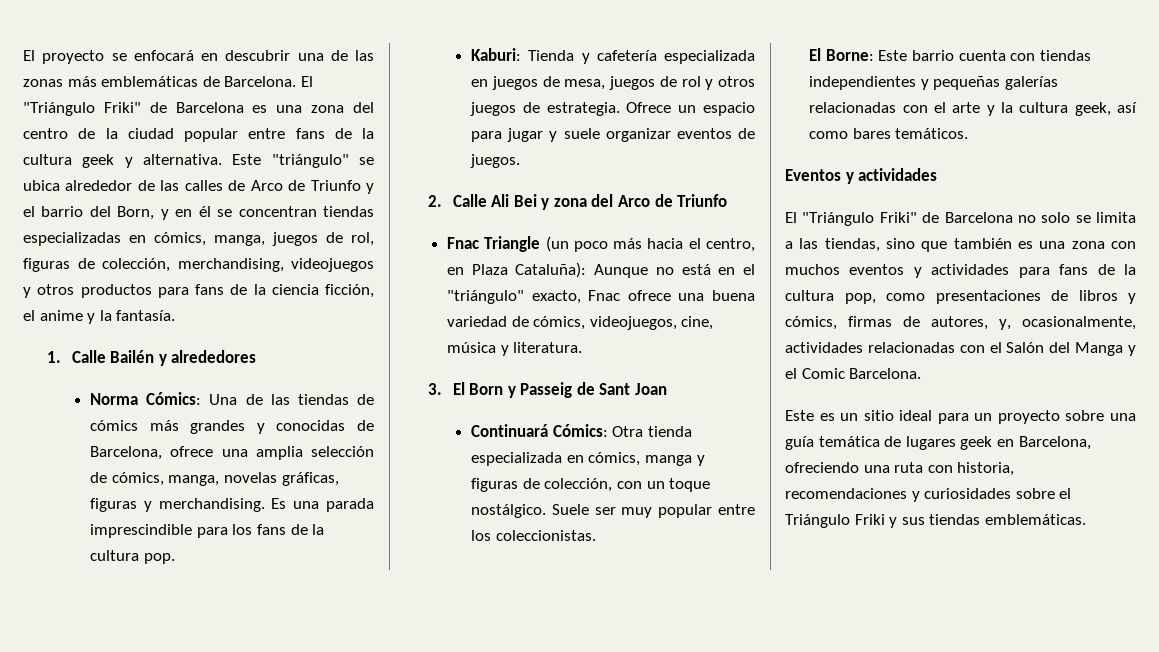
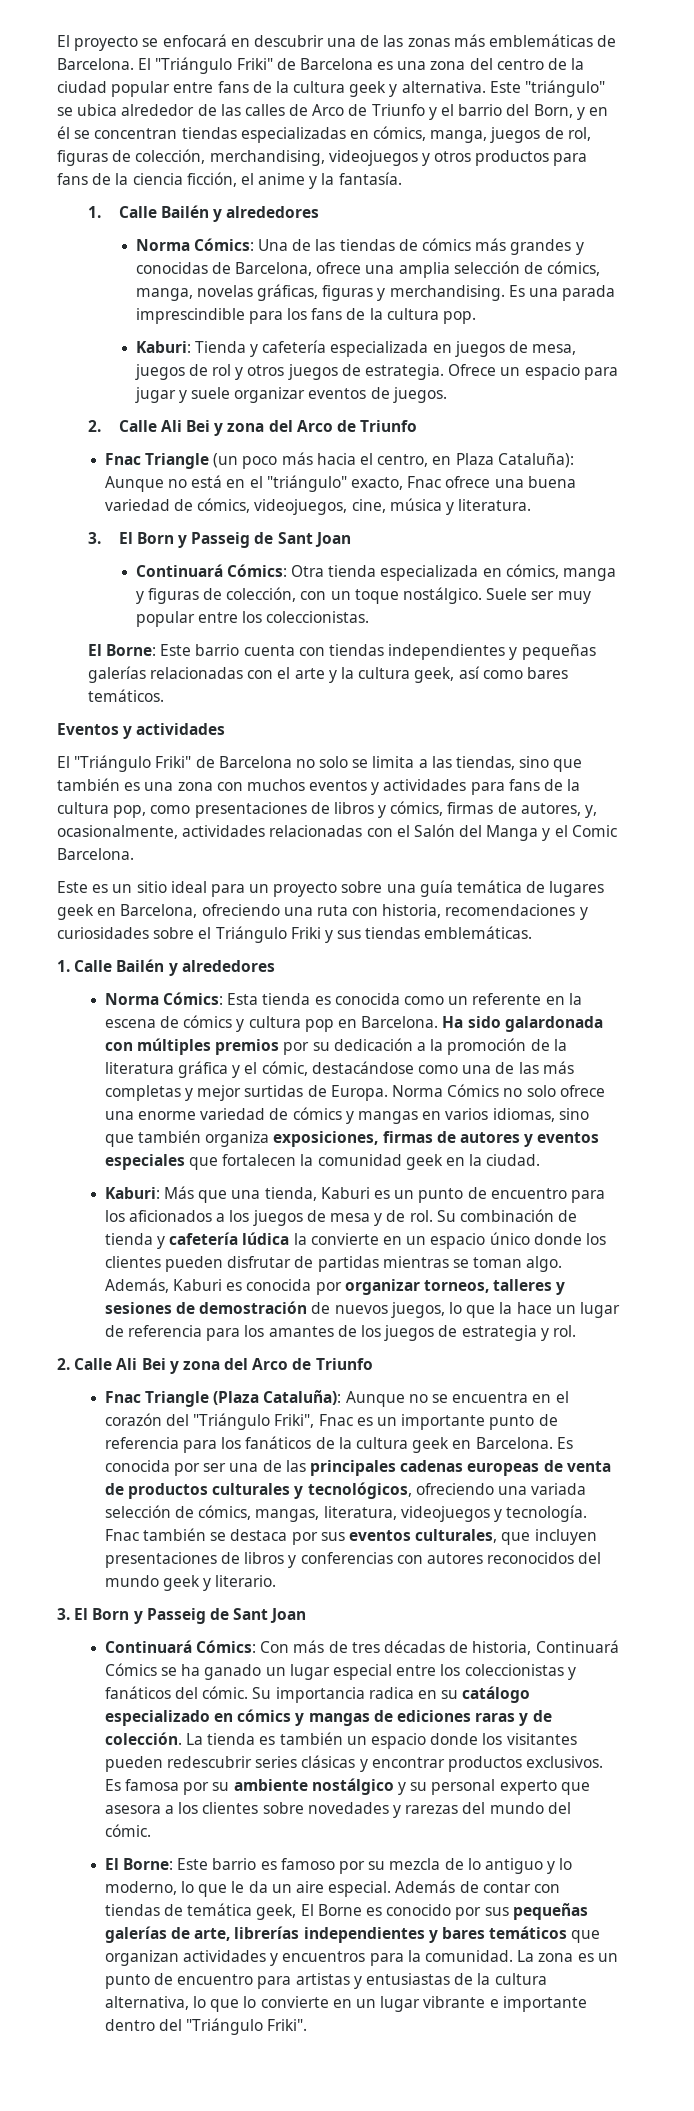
(1086, 519) none -> [57,959,275,976] [104,992,582,1005] [104,1015,603,1032] [104,1038,567,1055] [104,1061,574,1078] [104,1084,605,1101] [104,1107,589,1124] [104,1130,600,1147] [104,1154,541,1170] [104,1186,605,1203] [104,1209,578,1226] [104,1232,606,1249] [104,1256,563,1272] [104,1278,566,1295] [104,1301,620,1318] [104,1325,576,1341] [57,1358,373,1374] [104,1390,569,1407] [104,1413,558,1430] [104,1436,573,1453] [104,1460,611,1476] [104,1482,587,1499] [104,1505,588,1522] [104,1528,597,1545] [104,1552,602,1568] [104,1575,277,1591] [57,1608,307,1624] [104,1640,619,1655] [104,1663,576,1680] [104,1686,531,1703] [104,1709,552,1726] [104,1732,577,1749] [104,1755,604,1772] [104,1778,590,1795] [104,1802,571,1818] [104,1824,151,1837] [104,1858,573,1874] [104,1880,560,1897] [104,1903,588,1920] [104,1926,601,1943] [104,1950,618,1966] [104,1973,547,1989] [104,1996,587,2012] [104,2018,308,2035] // 1. Calle Bailén y alrededores // Norma Cómics: Esta tienda es conocida como un referente en la escena de cómics y cultura pop en Barcelona. Ha sido galardonada con múltiples premios por su dedicación a la promoción de la literatura gráfica y el cómic, destacándose como una de las más completas y mejor surtidas de Europa. Norma Cómics no solo ofrece una enorme variedad de cómics y mangas en varios idiomas, sino que también organiza exposiciones, firmas de autores y eventos especiales que fortalecen la comunidad geek en la ciudad. // Kaburi: Más que una tienda, Kaburi es un punto de encuentro para los aficionados a los juegos de mesa y de rol. Su combinación de tienda y cafetería lúdica la convierte en un espacio único donde los clientes pueden disfrutar de partidas mientras se toman algo. Además, Kaburi es conocida por organizar torneos, talleres y sesiones de demostración de nuevos juegos, lo que la hace un lugar de referencia para los amantes de los juegos de estrategia y rol. // 2. Calle Ali Bei y zona del Arco de Triunfo // Fnac Triangle (Plaza Cataluña): Aunque no se encuentra en el corazón del "Triángulo Friki", Fnac es un importante punto de referencia para los fanáticos de la cultura geek en Barcelona. Es conocida por ser una de las principales cadenas europeas de venta de productos culturales y tecnológicos, ofreciendo una variada selección de cómics, mangas, literatura, videojuegos y tecnología. Fnac también se destaca por sus eventos culturales, que incluyen presentaciones de libros y conferencias con autores reconocidos del mundo geek y literario. // 3. El Born y Passeig de Sant Joan // Continuará Cómics: Con más de tres décadas de historia, Continuará Cómics se ha ganado un lugar especial entre los coleccionistas y fanáticos del cómic. Su importancia radica en su catálogo especializado en cómics y mangas de ediciones raras y de colección. La tienda es también un espacio donde los visitantes pueden redescubrir series clásicas y encontrar productos exclusivos. Es famosa por su ambiente nostálgico y su personal experto que asesora a los clientes sobre novedades y rarezas del mundo del cómic. // El Borne: Este barrio es famoso por su mezcla de lo antiguo y lo moderno, lo que le da un aire especial. Además de contar con tiendas de temática geek, El Borne es conocido por sus pequeñas galerías de arte, librerías independientes y bares temáticos que organizan actividades y encuentros para la comunidad. La zona es un punto de encuentro para artistas y entusiastas de la cultura alternativa, lo que lo convierte en un lugar vibrante e importante dentro del "Triángulo Friki".

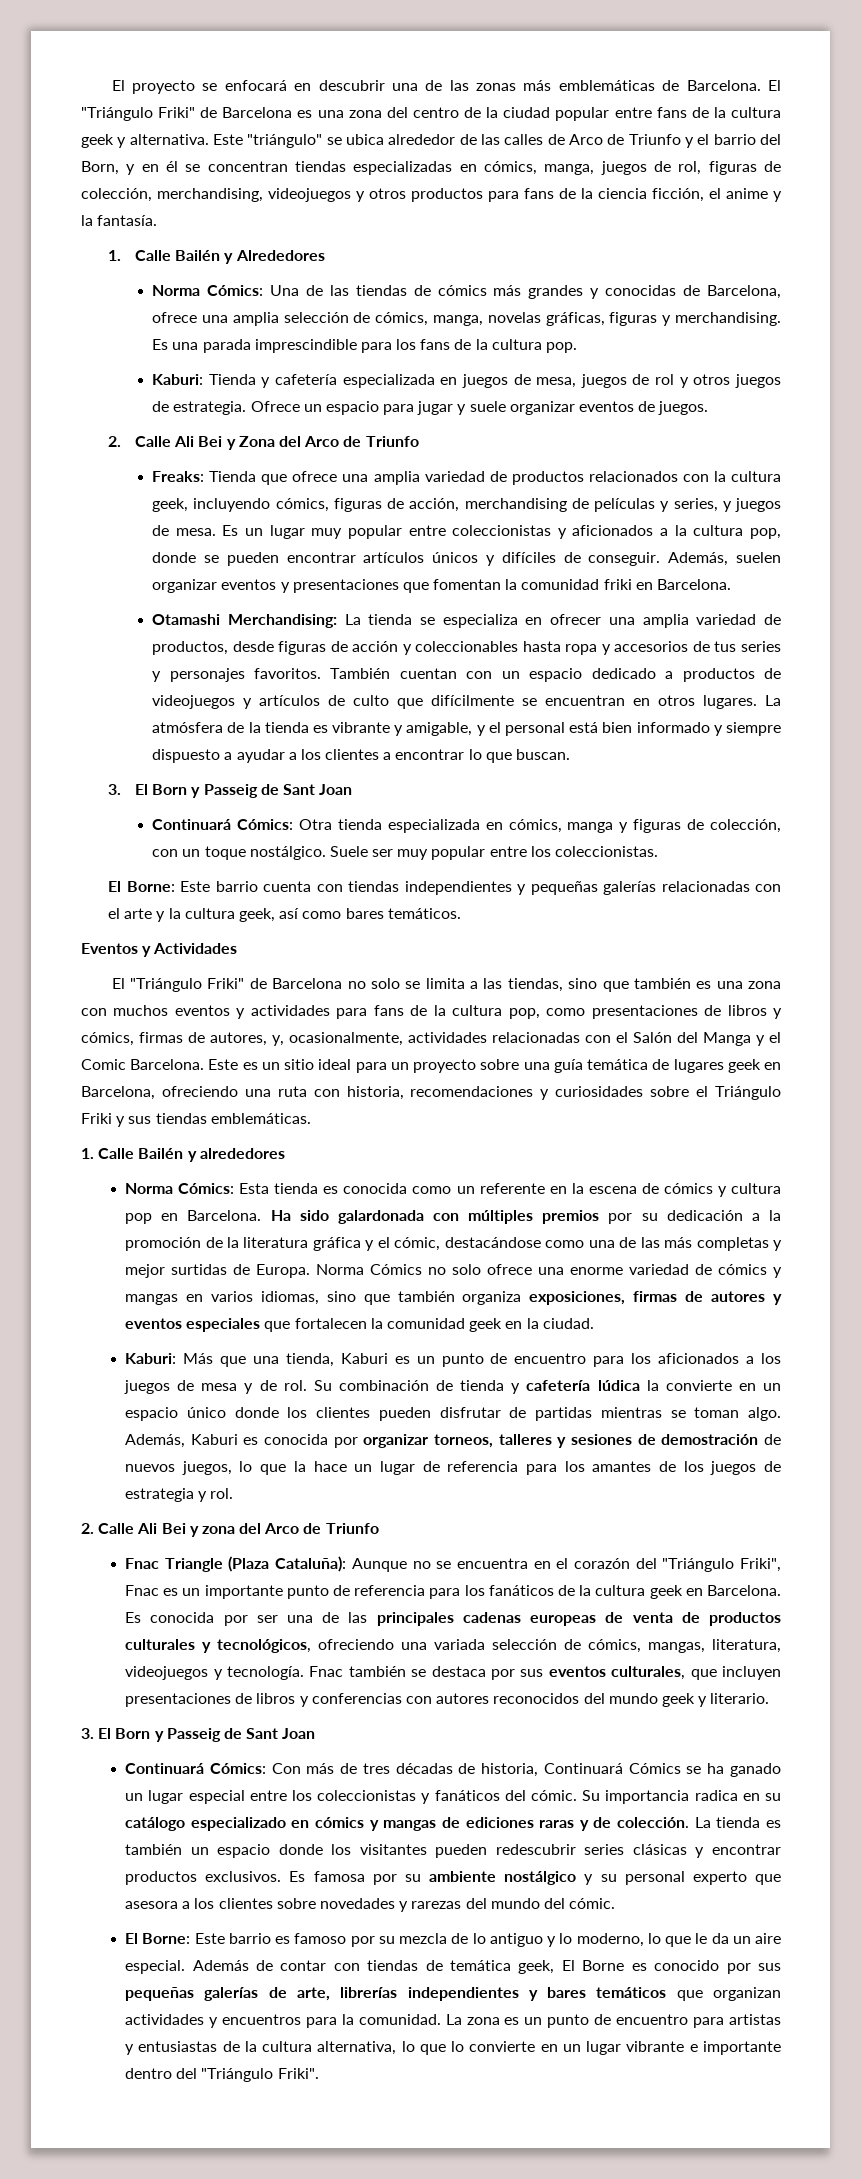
[226,206,320,218] alrededores -> [235,250,325,261] Alrededores
[227,420,418,432] [104,452,574,469] [104,475,576,492] [104,498,532,515] zona del Arco de Triunfo // Fnac Triangle (un poco más hacia el centro, en Plaza Cataluña): Aunque no está en el "triángulo" exacto, Fnac ofrece una buena variedad de cómics, videojuegos, cine, música y literatura. -> [238,436,419,447] [152,471,781,485] [152,498,781,512] [152,525,781,539] [152,552,781,566] [152,579,732,593] [152,614,781,628] [152,641,781,655] [152,668,781,682] [152,695,781,709] [152,722,782,736] [152,749,571,763] Zona del Arco de Triunfo // Freaks: Tienda que ofrece una amplia variedad de productos relacionados con la cultura geek, incluyendo cómics, figuras de acción, merchandising de películas y series, y juegos de mesa. Es un lugar muy popular entre coleccionistas y aficionados a la cultura pop, donde se pueden encontrar artículos únicos y difíciles de conseguir. Además, suelen organizar eventos y presentaciones que fomentan la comunidad friki en Barcelona. // Otamashi Merchandising: La tienda se especializa en ofrecer una amplia variedad de productos, desde figuras de acción y coleccionables hasta ropa y accesorios de tus series y personajes favoritos. También cuentan con un espacio dedicado a productos de videojuegos y artículos de culto que difícilmente se encuentran en otros lugares. La atmósfera de la tienda es vibrante y amigable, y el personal está bien informado y siempre dispuesto a ayudar a los clientes a encontrar lo que buscan.
[136,723,226,735] actividades -> [153,943,238,954] Actividades
(134, 854) // -> (205, 1064) none

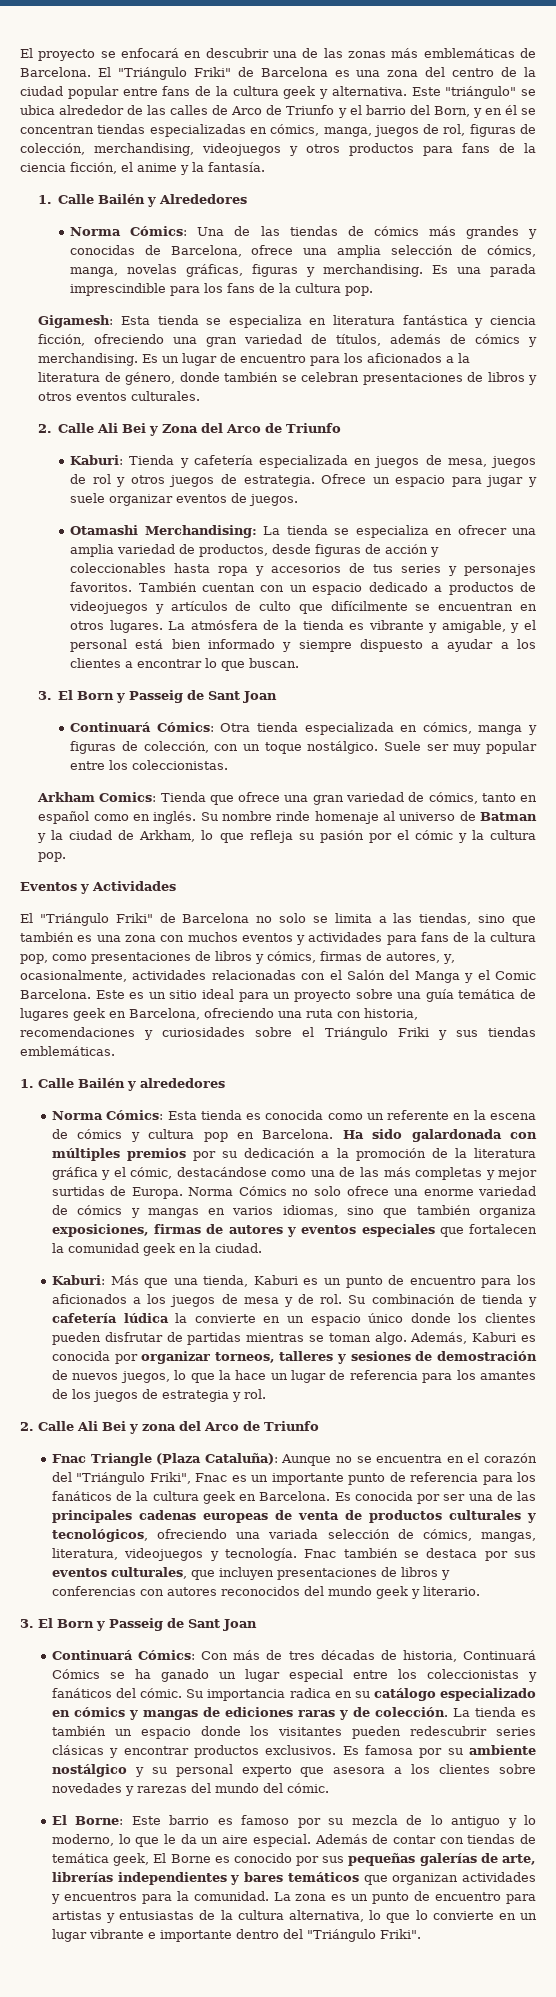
(578, 347) none -> [38,315,536,328] [38,334,538,347] [38,353,471,366] [38,372,538,385] [38,391,201,401] [38,423,342,436] // Gigamesh: Esta tienda se especializa en literatura fantástica y ciencia ficción, ofreciendo una gran variedad de títulos, además de cómics y merchandising. Es un lugar de encuentro para los aficionados a la literatura de género, donde también se celebran presentaciones de libros y otros eventos culturales. // 2. Calle Ali Bei y Zona del Arco de Triunfo
[108,436,419,450] [152,471,781,485] [152,498,781,512] [152,525,781,539] [152,552,781,566] [152,579,732,593] // 2. Calle Ali Bei y Zona del Arco de Triunfo // Freaks: Tienda que ofrece una amplia variedad de productos relacionados con la cultura geek, incluyendo cómics, figuras de acción, merchandising de películas y series, y juegos de mesa. Es un lugar muy popular entre coleccionistas y aficionados a la cultura pop, donde se pueden encontrar artículos únicos y difíciles de conseguir. Además, suelen organizar eventos y presentaciones que fomentan la comunidad friki en Barcelona. -> (299, 500) none
[108,881,781,895] [108,908,461,922] El Borne: Este barrio cuenta con tiendas independientes y pequeñas galerías relacionadas con el arte y la cultura geek, así como bares temáticos. -> [37,792,537,805] [38,811,537,824] [37,830,537,843] [38,852,67,862] Arkham Comics: Tienda que ofrece una gran variedad de cómics, tanto en español como en inglés. Su nombre rinde homenaje al universo de Batman y la ciudad de Arkham, lo que refleja su pasión por el cómic y la cultura pop.

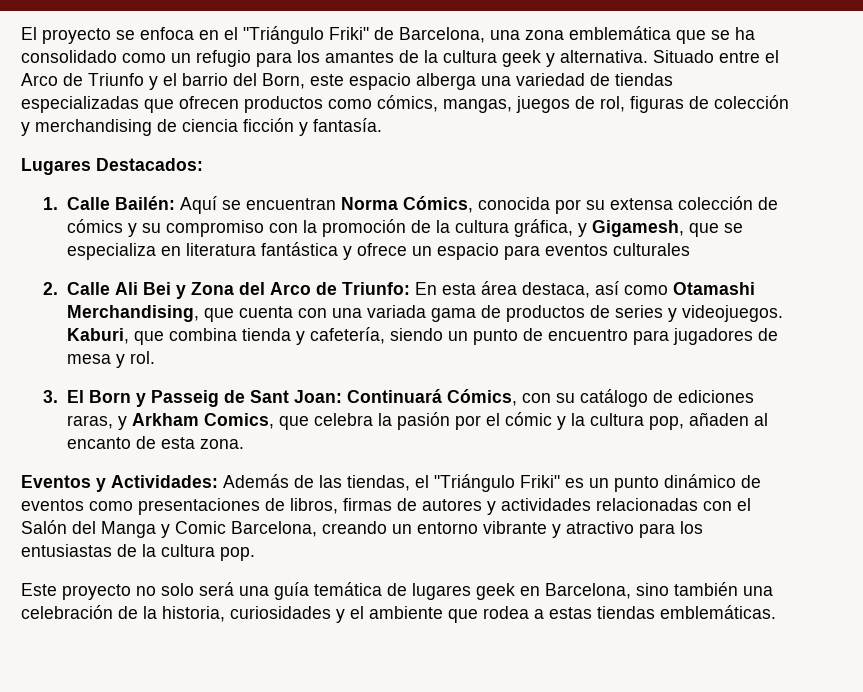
[120,48,536,58] [20,67,537,80] [20,86,191,99] enfocará en descubrir una de las zonas más emblemáticas de Barcelona. El "Triángulo Friki" de Barcelona es una zona del centro de la ciudad popular entre fans -> [140,26,755,44] [21,50,394,67] enfoca en el "Triángulo Friki" de Barcelona, una zona emblemática que se ha consolidado como un refugio para los amantes
[411,86,536,99] [20,105,229,115] Este "triángulo" se ubica alrededor de las calles de -> [653,50,779,63] Situado entre el
[472,105,536,118] [20,124,372,137] y en él se concentran tiendas especializadas en cómics, manga, -> [310,73,673,90] [21,95,512,113] este espacio alberga una variedad de tiendas especializadas que ofrecen productos como cómics, mangas,
[20,143,536,156] [20,162,204,175] colección, merchandising, videojuegos y otros productos para fans de la ciencia ficción, el anime y la -> [714,95,789,109] [21,118,308,136] colección y merchandising de ciencia ficción y
[38,194,248,207] [70,226,537,239] [70,245,536,258] [70,264,536,277] [70,283,374,296] [38,315,199,328] // 1. Calle Bailén y Alrededores // Norma Cómics: Una de las tiendas de cómics más grandes y conocidas de Barcelona, ofrece una amplia selección de cómics, manga, novelas gráficas, figuras y merchandising. Es una parada imprescindible para los fans de la cultura pop. // Gigamesh: Esta tienda -> [21,158,203,175] [42,196,778,214] [66,219,719,237] // Lugares Destacados: // 1. Calle Bailén: Aquí se encuentran Norma Cómics, conocida por su extensa colección de cómics y su compromiso con la promoción de la cultura gráfica, y Gigamesh, que
[490,316,536,325] [38,334,538,347] [38,353,471,366] [38,372,538,385] [38,391,201,401] ciencia ficción, ofreciendo una gran variedad de títulos, además de cómics y merchandising. Es un lugar de encuentro para los aficionados a la literatura de género, donde también se celebran presentaciones de libros y otros eventos culturales. -> [356,243,690,260] ofrece un espacio para eventos culturales
[286,423,342,433] [70,455,536,468] [70,474,537,487] [70,493,299,506] [70,525,536,538] [70,544,440,557] [70,563,536,576] [70,582,536,595] [69,601,538,614] [70,620,536,633] [70,639,536,652] [70,658,300,671] [38,690,278,703] [70,722,537,735] [70,741,537,754] [70,760,229,770] [37,792,537,805] [38,811,537,824] [37,830,314,843] Triunfo // Kaburi: Tienda y cafetería especializada en juegos de mesa, juegos de rol y otros juegos de estrategia. Ofrece un espacio para jugar y suele organizar eventos de juegos. // Otamashi Merchandising: La tienda se especializa en ofrecer una amplia variedad de productos, desde figuras de acción y coleccionables hasta ropa y accesorios de tus series y personajes favoritos. También cuentan con un espacio dedicado a productos de videojuegos y artículos de culto que difícilmente se encuentran en otros lugares. La atmósfera de la tienda es vibrante y amigable, y el personal está bien informado y siempre dispuesto a ayudar a los clientes a encontrar lo que buscan. // 3. El Born y Passeig de Sant Joan // Continuará Cómics: Otra tienda especializada en cómics, manga y figuras de colección, con un toque nostálgico. Suele ser muy popular entre los coleccionistas. // Arkham Comics: Tienda que ofrece una gran variedad de cómics, tanto en español como en inglés. Su nombre rinde homenaje al universo de Batman y la ciudad de Arkham, lo que refleja su -> [341,281,755,298] [66,305,783,322] [66,327,778,345] [66,351,155,368] [42,389,754,407] [66,413,392,430] Triunfo: En esta área destaca, así como Otamashi Merchandising, que cuenta con una variada gama de productos de series y videojuegos. Kaburi, que combina tienda y cafetería, siendo un punto de encuentro para jugadores de mesa y rol. // 3. El Born y Passeig de Sant Joan: Continuará Cómics, con su catálogo de ediciones raras, y Arkham Comics, que celebra la
[38,852,67,862] [20,881,176,894] [20,913,537,926] [20,932,537,945] [20,951,455,964] [20,970,127,982] pop. // Eventos y Actividades // El "Triángulo Friki" de Barcelona no solo se limita a las tiendas, sino que también es una zona con muchos eventos y actividades para fans de la cultura pop, como presentaciones de libros y cómics, firmas de autores, y, ocasionalmente, -> [648,412,768,430] [66,436,244,449] [21,474,761,492] [21,498,496,515] pop, añaden al encanto de esta zona. // Eventos y Actividades: Además de las tiendas, el "Triángulo Friki" es un punto dinámico de eventos como presentaciones de libros, firmas de autores y
[477,970,536,980] [20,989,393,1002] el Comic Barcelona. Este es un sitio ideal para un proyecto sobre -> [175,521,703,538] [21,544,255,561] [21,582,234,600] Comic Barcelona, creando un entorno vibrante y atractivo para los entusiastas de la cultura pop. // Este proyecto no solo será
[204,1008,418,1020] [20,1027,536,1040] [20,1046,115,1056] [20,1078,225,1091] [51,1110,536,1120] [51,1129,537,1142] [51,1148,537,1161] [51,1167,537,1180] [51,1186,536,1199] [51,1205,537,1218] [51,1224,538,1237] [51,1243,262,1256] [51,1275,536,1288] [51,1294,538,1307] [51,1313,537,1326] [51,1332,537,1345] [51,1351,538,1364] [51,1370,537,1383] [51,1389,266,1402] [20,1421,319,1434] [51,1453,538,1466] [51,1472,536,1485] [51,1491,537,1504] [51,1510,537,1523] [51,1529,536,1542] [51,1548,537,1561] [51,1567,450,1580] [51,1586,480,1599] [20,1618,257,1631] [51,1650,537,1662] [51,1669,537,1682] [51,1688,537,1701] [51,1707,536,1720] [51,1726,537,1739] [51,1745,537,1758] [51,1764,536,1777] [51,1783,329,1796] [51,1815,537,1828] [51,1834,537,1847] [51,1853,537,1866] [51,1872,536,1885] [50,1891,537,1904] [51,1910,538,1923] [51,1929,421,1942] ofreciendo una ruta con historia, recomendaciones y curiosidades sobre el Triángulo Friki y sus tiendas emblemáticas. // 1. Calle Bailén y alrededores // Norma Cómics: Esta tienda es conocida como un referente en la escena de cómics y cultura pop en Barcelona. Ha sido galardonada con múltiples premios por su dedicación a la promoción de la literatura gráfica y el cómic, destacándose como una de las más completas y mejor surtidas de Europa. Norma Cómics no solo ofrece una enorme variedad de cómics y mangas en varios idiomas, sino que también organiza exposiciones, firmas de autores y eventos especiales que fortalecen la comunidad geek en la ciudad. // Kaburi: Más que una tienda, Kaburi es un punto de encuentro para los aficionados a los juegos de mesa y de rol. Su combinación de tienda y cafetería lúdica la convierte en un espacio único donde los clientes pueden disfrutar de partidas mientras se toman algo. Además, Kaburi es conocida por organizar torneos, talleres y sesiones de demostración de nuevos juegos, lo que la hace un lugar de referencia para los amantes de los juegos de estrategia y rol. // 2. Calle Ali Bei y zona del Arco de Triunfo // Fnac Triangle (Plaza Cataluña): Aunque no se encuentra en el corazón del "Triángulo Friki", Fnac es un importante punto de referencia para los fanáticos de la cultura geek en Barcelona. Es conocida por ser una de las principales cadenas europeas de venta de productos culturales y tecnológicos, ofreciendo una variada selección de cómics, mangas, literatura, videojuegos y tecnología. Fnac también se destaca por sus eventos culturales, que incluyen presentaciones de libros y conferencias con autores reconocidos del mundo geek y literario. // 3. El Born y Passeig de Sant Joan // Continuará Cómics: Con más de tres décadas de historia, Continuará Cómics se ha ganado un lugar especial entre los coleccionistas y fanáticos del cómic. Su importancia radica en su catálogo especializado en cómics y mangas de ediciones raras y de colección. La tienda es también un espacio donde los visitantes pueden redescubrir series clásicas y encontrar productos exclusivos. Es famosa por su ambiente nostálgico y su personal experto que asesora a los clientes sobre novedades y rarezas del mundo del cómic. // El Borne: Este barrio es famoso por su mezcla de lo antiguo y lo moderno, lo que le da un aire especial. Además de contar con tiendas de temática geek, El Borne es conocido por sus pequeñas galerías de arte, librerías independientes y bares temáticos que organizan actividades y encuentros para la comunidad. La zona es un punto de encuentro para artistas y entusiastas de la cultura alternativa, lo que lo convierte en un lugar vibrante e importante dentro del "Triángulo Friki". -> [636,582,773,596] [21,605,776,623] sino también una celebración de la historia, curiosidades y el ambiente que rodea a estas tiendas emblemáticas.

